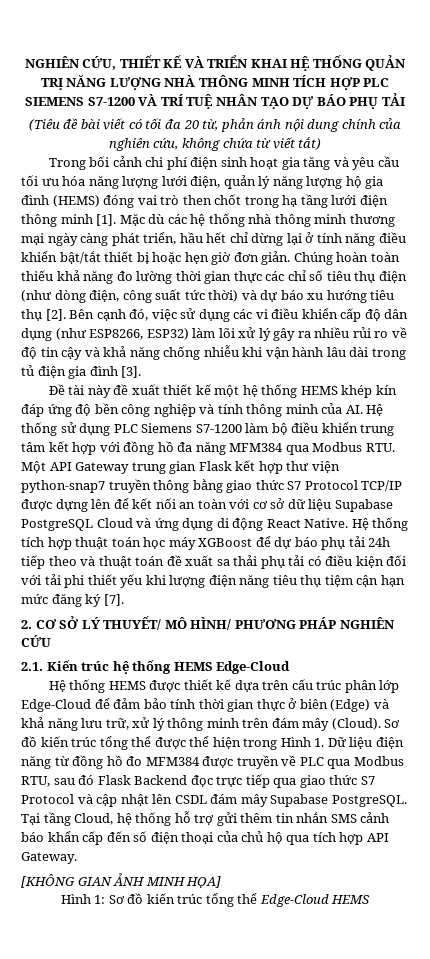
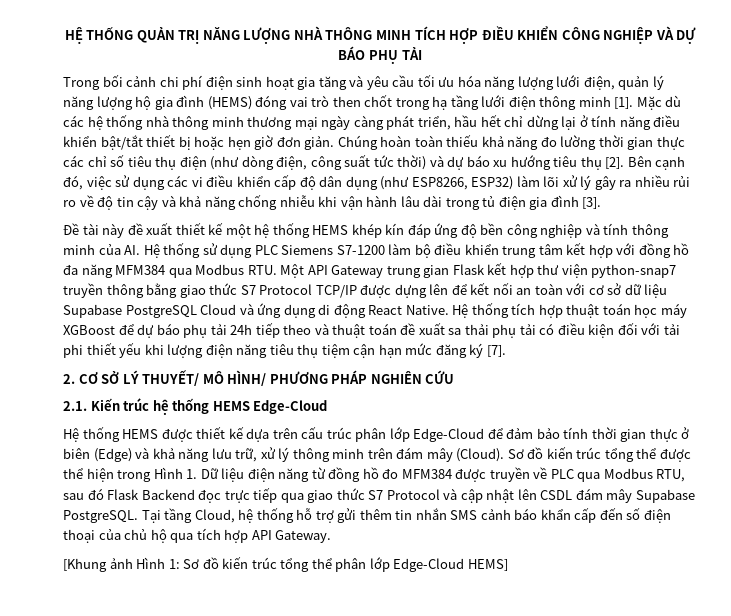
[24,55,287,70] NGHIÊN CỨU, THIẾT KẾ VÀ TRIỂN KHAI -> (64, 35) none
[363,78,390,87] [25,93,405,109] [28,118,402,132] [108,137,322,151] PLC SIEMENS S7-1200 VÀ TRÍ TUỆ NHÂN TẠO DỰ BÁO PHỤ TẢI // (Tiêu đề bài viết có tối đa 20 từ, phản ánh nội dung chính của nghiên cứu, không chứa từ viết tắt) -> [481,26,697,44] [338,46,422,64] ĐIỀU KHIỂN CÔNG NGHIỆP VÀ DỰ BÁO PHỤ TẢI
[21,873,222,888] [KHÔNG GIAN ẢNH MINH HỌA] // -> [63,558,133,572] [Khung ảnh
[259,894,371,907] Edge-Cloud HEMS -> [335,557,508,572] phân lớp Edge-Cloud HEMS]

